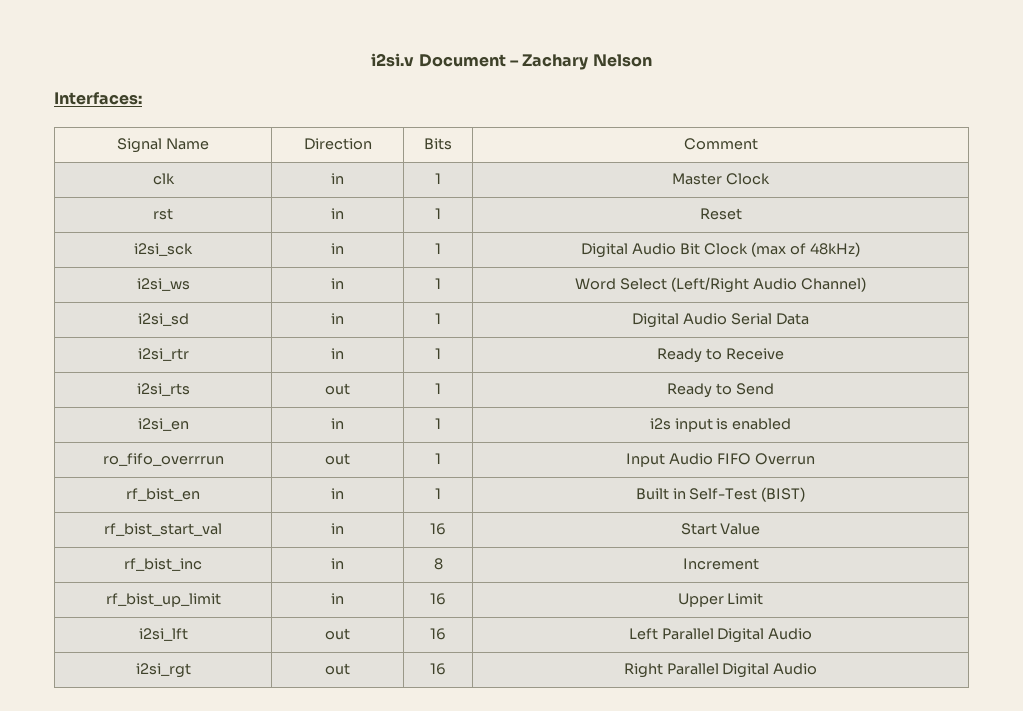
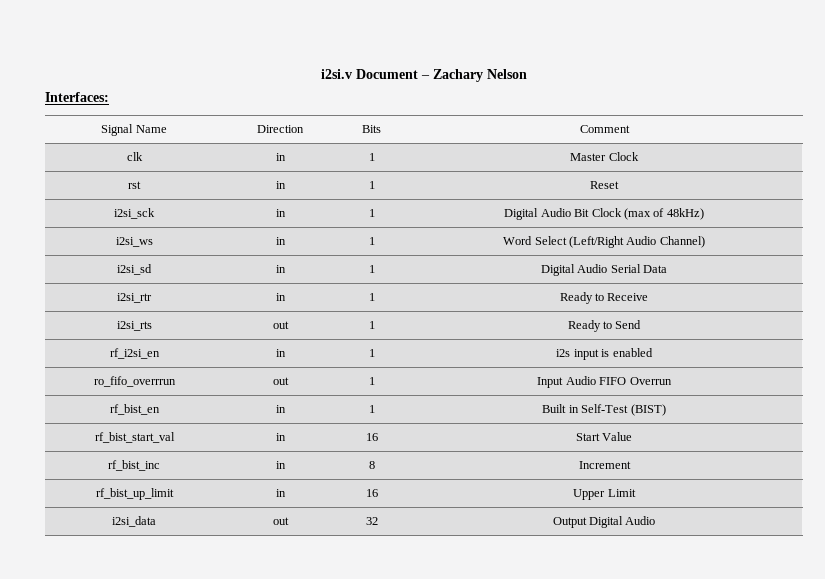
[137,418,189,431] i2si_en -> [109,348,160,359] rf_i2si_en
[138,628,188,641] [325,628,350,640] [430,628,446,640] [628,628,813,643] [135,663,191,678] [325,663,350,675] [430,663,446,675] [623,663,818,678] i2si_lft | out | 16 | Left Parallel Digital Audio // i2si_rgt | out | 16 | Right Parallel Digital Audio -> [112,516,156,527] [272,517,289,525] [365,517,378,525] [552,516,656,528] i2si_data | out | 32 | Output Digital Audio

